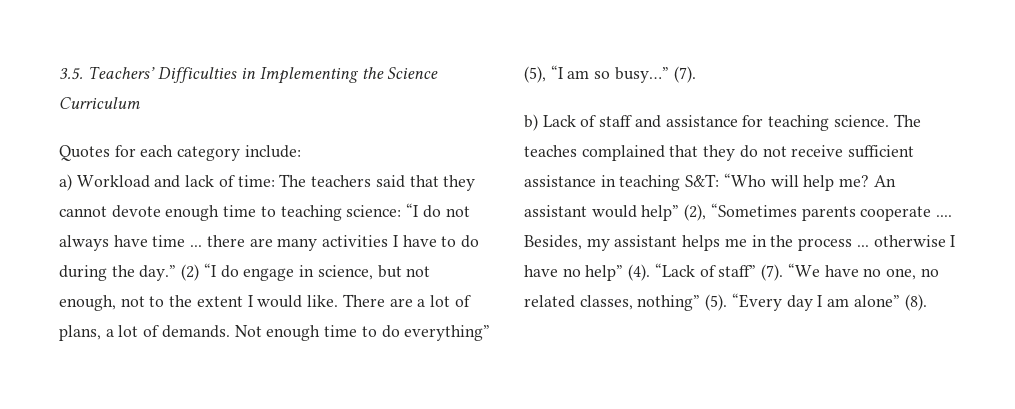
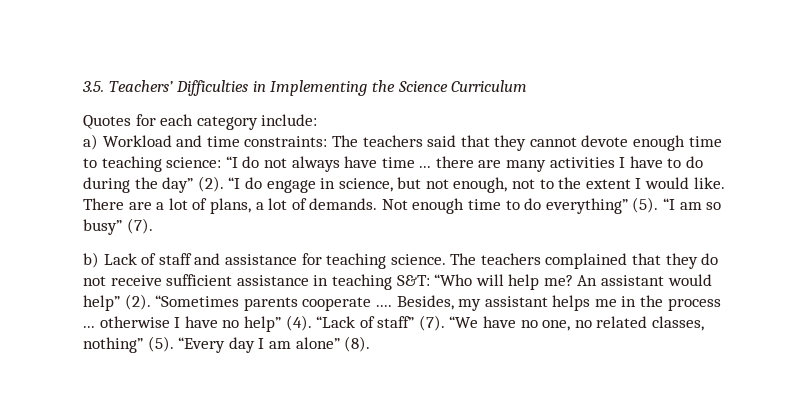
[185,175,275,187] lack of time: -> [206,136,328,147] time constraints:
[139,264,200,281] day.” (2) -> [162,176,224,193] day” (2).
[524,66,546,83] (5), -> [632,197,659,213] (5).
[614,67,669,83] busy…” -> [83,219,122,235] busy”
[524,145,577,157] teaches -> [480,253,541,265] teachers
[684,204,707,221] (2), -> [124,294,151,310] (2).

